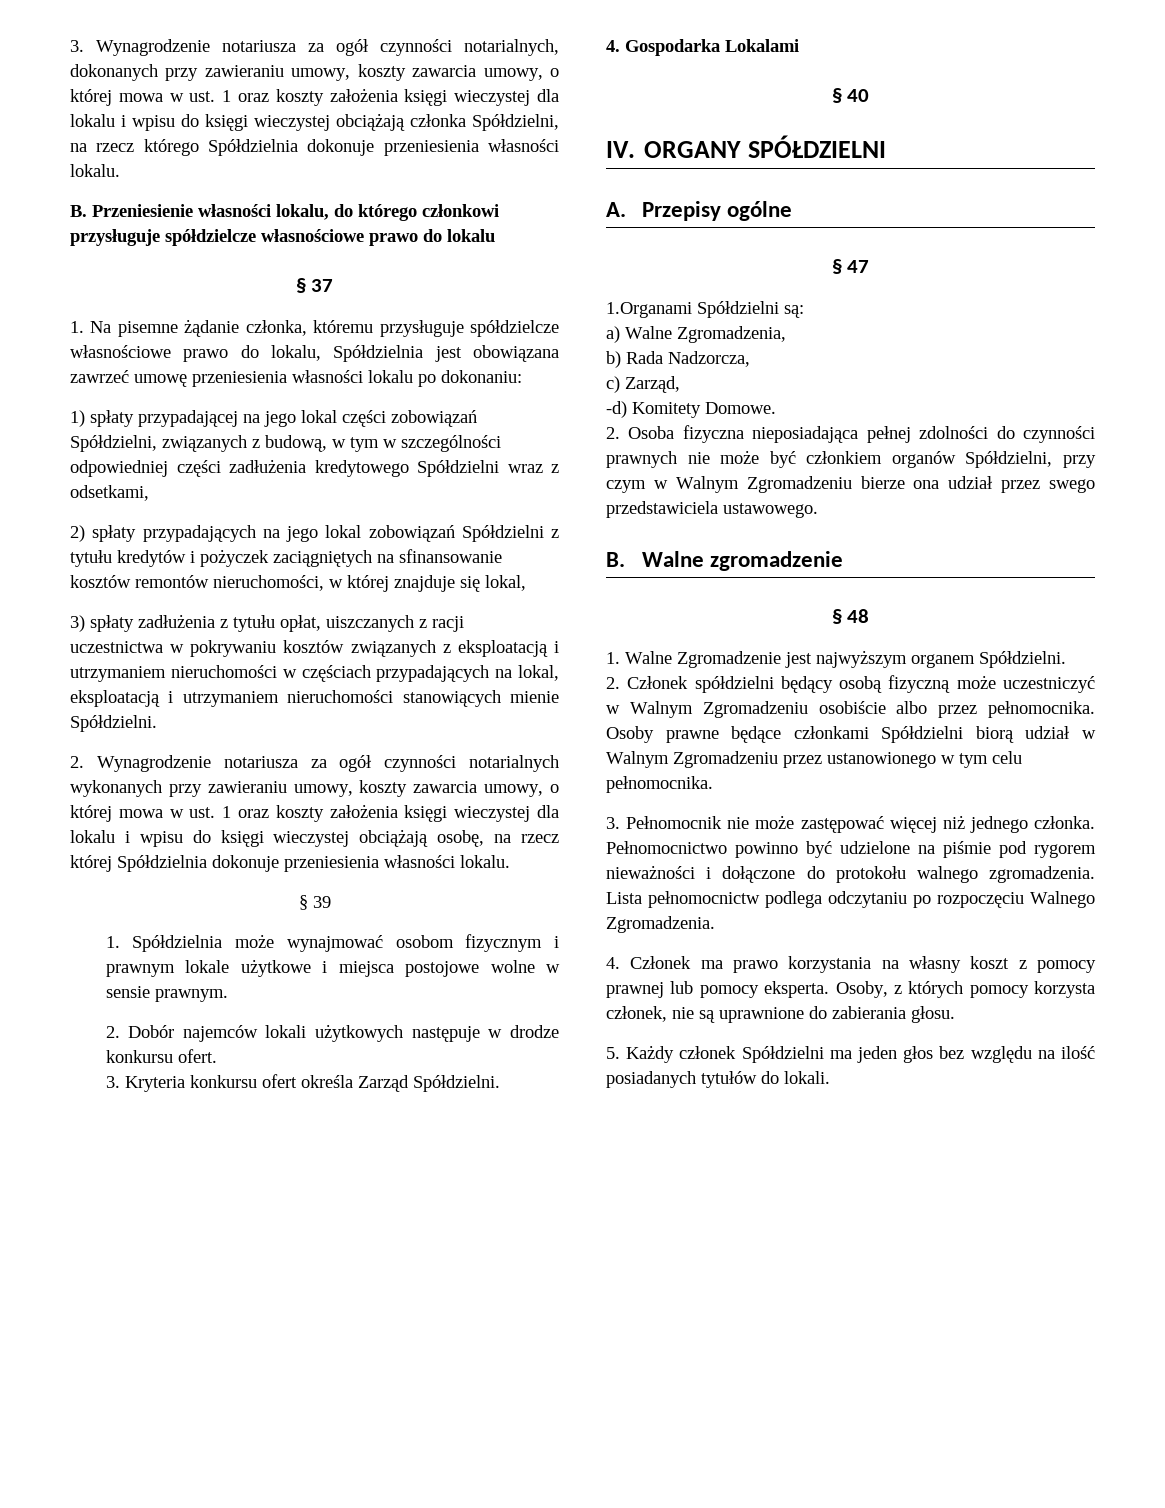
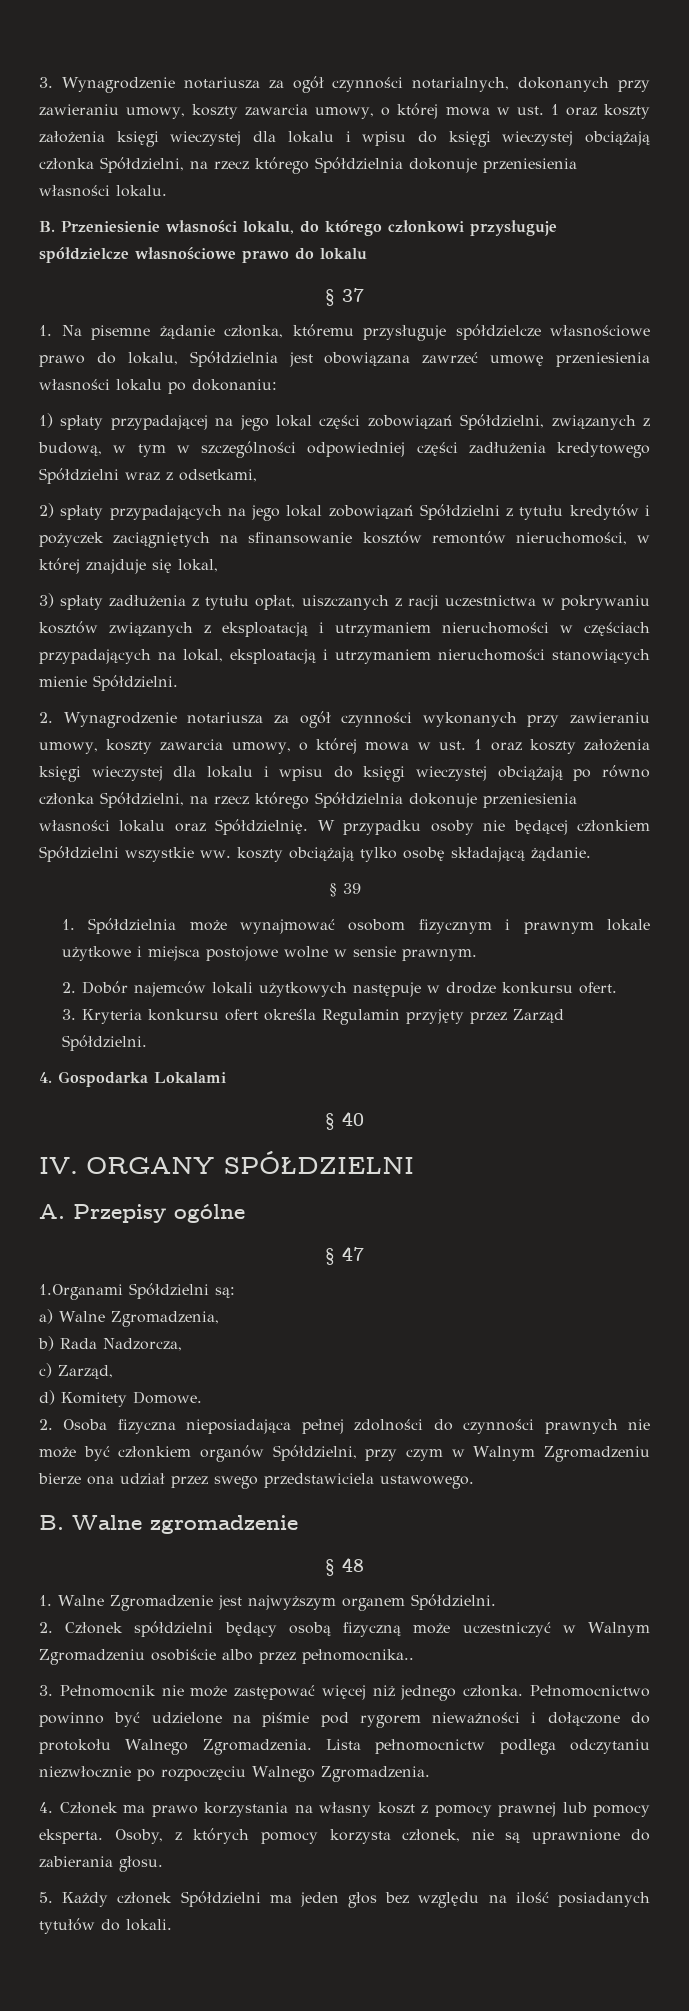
[468,755,559,772] notarialnych -> (413, 719) none
[437,830,560,847] [70,855,510,872] osobę, na rzecz której Spółdzielnia dokonuje przeniesienia własności lokalu. -> [573,765,650,781] [39,792,577,809] [39,819,651,835] [39,846,591,862] po równo członka Spółdzielni, na rzecz którego Spółdzielnia dokonuje przeniesienia własności lokalu oraz Spółdzielnię. W przypadku osoby nie będącej członkiem Spółdzielni wszystkie ww. koszty obciążają tylko osobę składającą żądanie.
(353, 1081) none -> [321,1009,507,1025] Regulamin przyjęty przez
[606,401,627,418] -d) -> [39,1390,55,1405] d)
[988,701,1095,718] [606,726,1096,743] [606,751,1022,768] [606,776,713,793] pełnomocnika. Osoby prawne będące członkami Spółdzielni biorą udział w Walnym Zgromadzeniu przez ustanowionego w tym celu pełnomocnika. -> [302,1649,414,1664] pełnomocnika..
[916,866,1095,883] walnego zgromadzenia. -> [125,1739,312,1755] Walnego Zgromadzenia.
(907, 899) none -> [39,1766,131,1778] niezwłocznie

